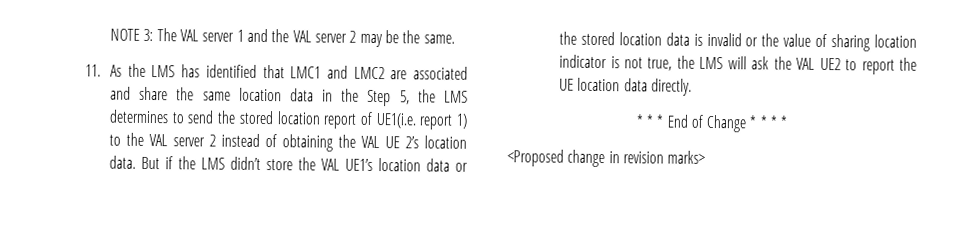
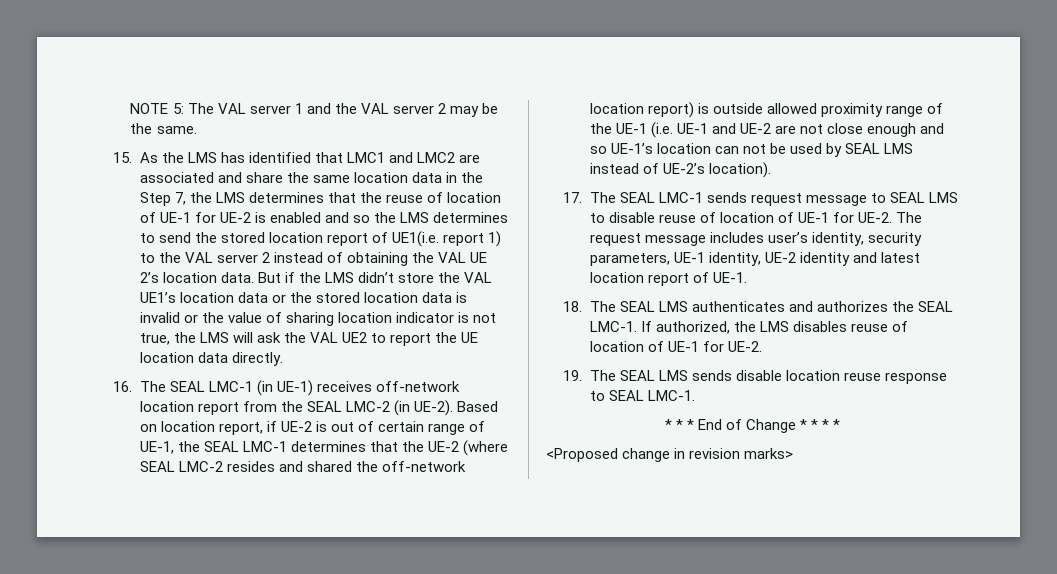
[143,28,154,42] 3: -> [172,103,184,114] 5:
[84,64,101,77] 11. -> [113,152,133,163] 15.
[399,90,410,105] 5, -> [174,192,502,205] [139,212,371,223] 7, the LMS determines that the reuse of location of UE-1 for UE-2 is enabled and so
(693, 87) none -> [113,380,461,396] [139,400,499,416] [139,421,486,435] [139,440,509,456] [139,461,467,472] [589,102,944,118] [589,122,945,138] [589,143,914,157] [589,162,771,178] [563,192,959,206] [589,212,923,223] [589,232,922,246] [589,252,921,266] [589,272,747,286] [563,301,954,312] [589,321,909,334] [589,341,762,352] [563,370,948,384] [589,390,695,401] // 16. The SEAL LMC-1 (in UE-1) receives off-network location report from the SEAL LMC-2 (in UE-2). Based on location report, if UE-2 is out of certain range of UE-1, the SEAL LMC-1 determines that the UE-2 (where SEAL LMC-2 resides and shared the off-network location report) is outside allowed proximity range of the UE-1 (i.e. UE-1 and UE-2 are not close enough and so UE-1’s location can not be used by SEAL LMS instead of UE-2’s location). // 17. The SEAL LMC-1 sends request message to SEAL LMS to disable reuse of location of UE-1 for UE-2. The request message includes user’s identity, security parameters, UE-1 identity, UE-2 identity and latest location report of UE-1. // 18. The SEAL LMS authenticates and authorizes the SEAL LMC-1. If authorized, the LMS disables reuse of location of UE-1 for UE-2. // 19. The SEAL LMS sends disable location reuse response to SEAL LMC-1.

